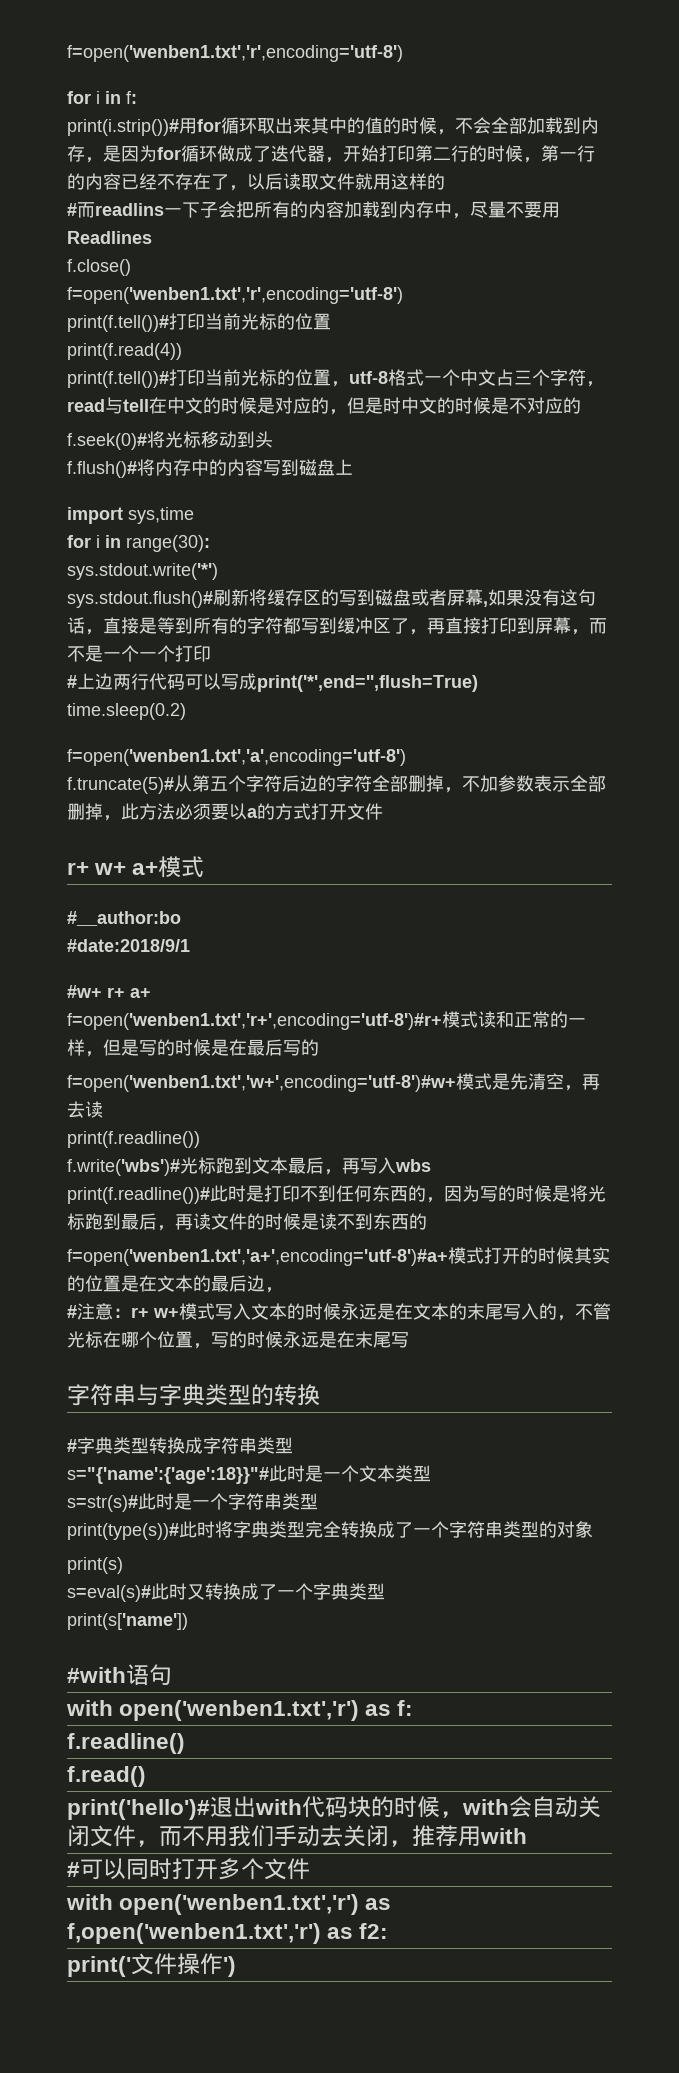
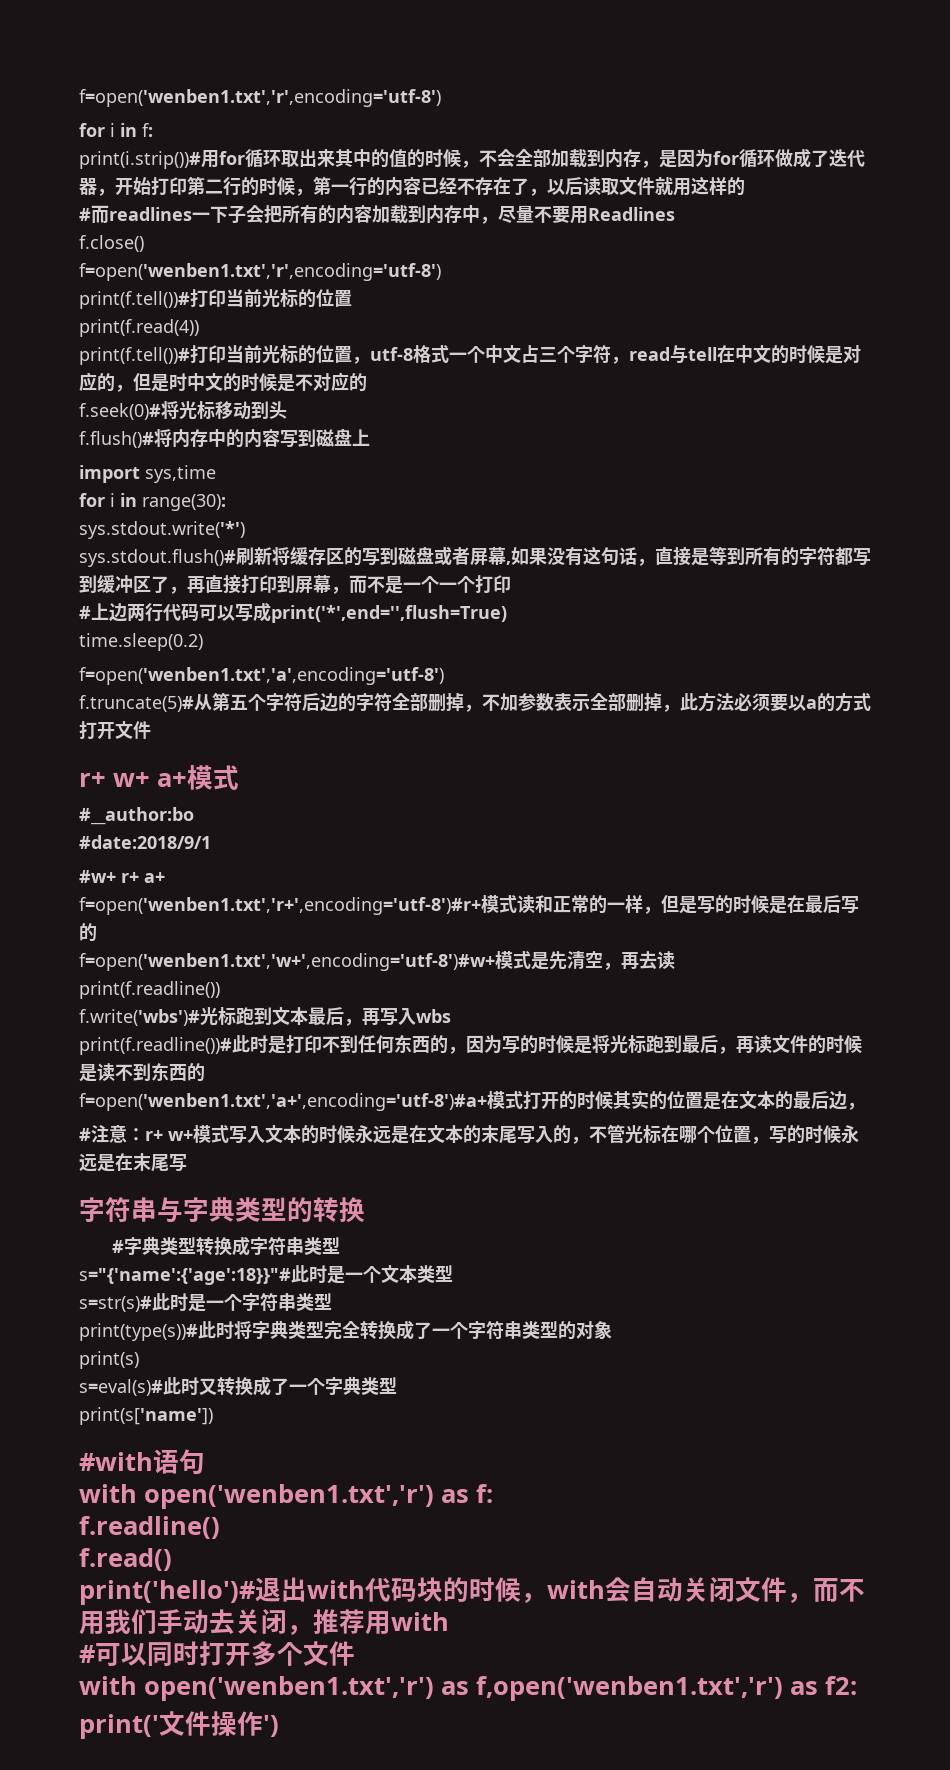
[95,203,164,216] readlins -> [109,207,192,221] readlines

